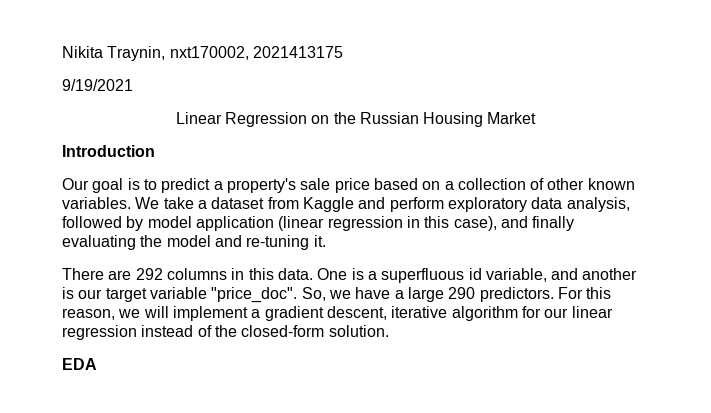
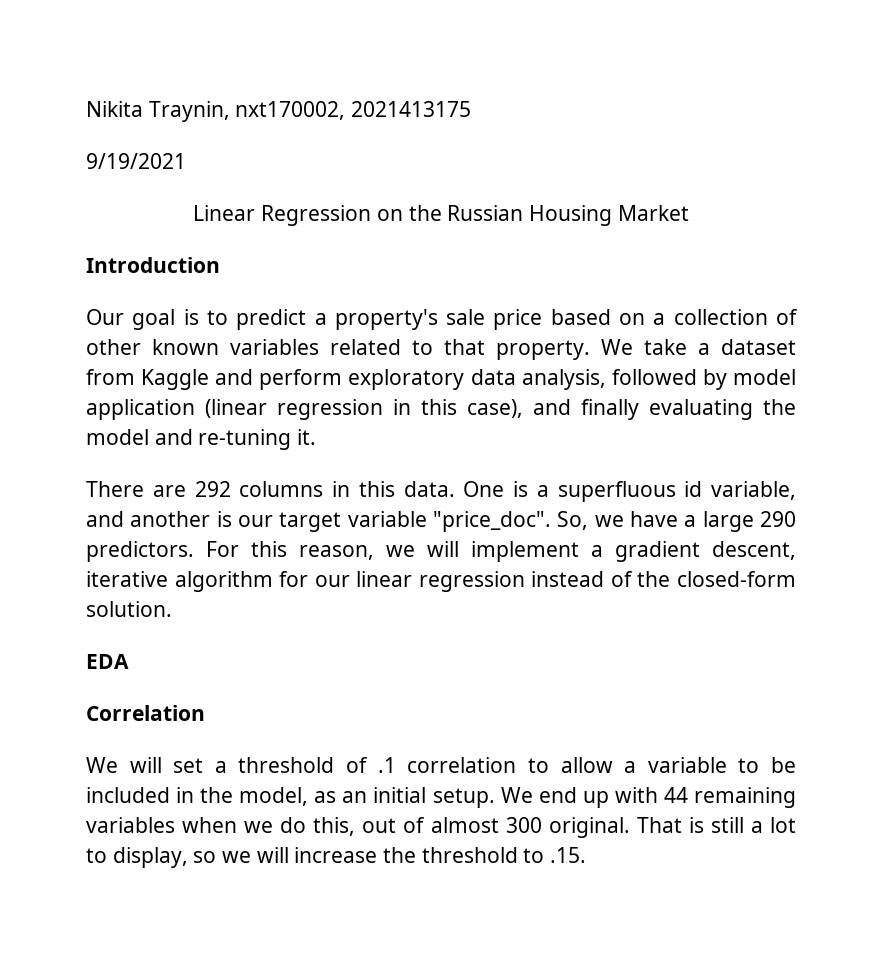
[62,197,131,209] variables. -> [230,339,590,360] variables related to that property.
(97, 364) none -> [86,705,205,721] [86,757,797,773] [86,787,797,808] [86,817,796,838] [86,847,587,868] // Correlation // We will set a threshold of .1 correlation to allow a variable to be included in the model, as an initial setup. We end up with 44 remaining variables when we do this, out of almost 300 original. That is still a lot to display, so we will increase the threshold to .15.

